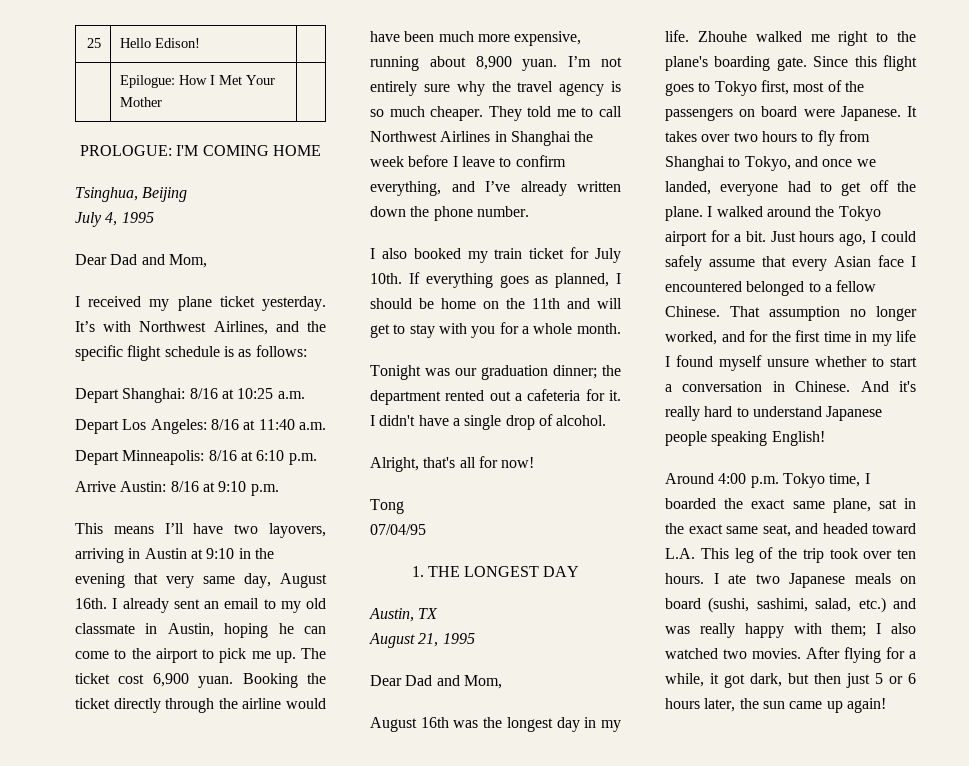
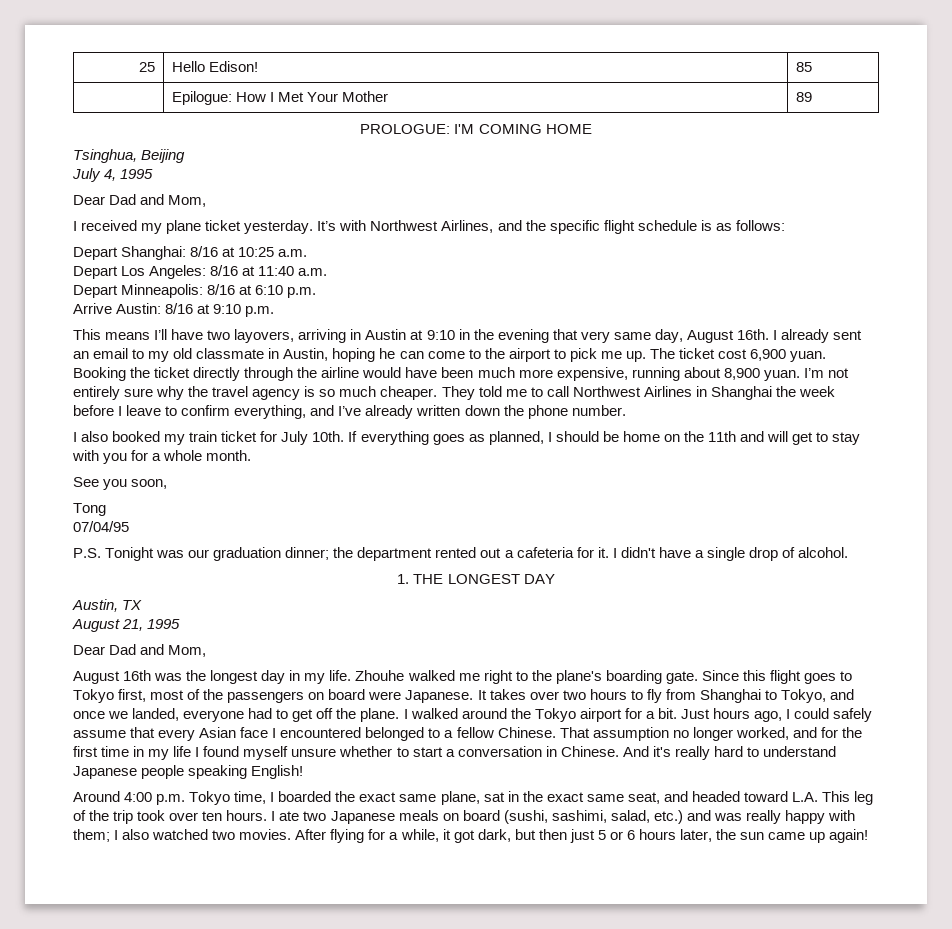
(201, 43) none -> [796,62,813,72] 85
(163, 102) none -> [796,92,813,102] 89
(621, 328) none -> [73,477,168,490] [73,503,106,516] [73,521,129,532] [73,548,101,558] See you soon, // Tong // 07/04/95 // P.S.
[370,456,535,472] [370,499,404,514] [370,524,426,535] // Alright, that's all for now! // Tong // 07/04/95 -> (849, 552) none

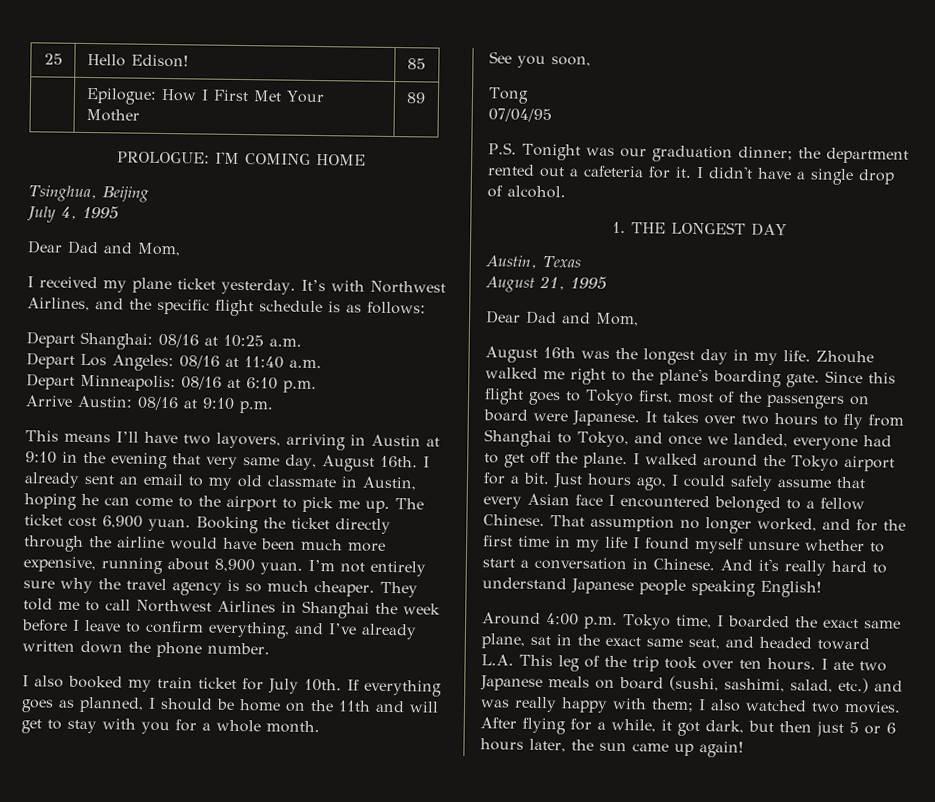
(275, 97) none -> [212,89,249,102] First
[190,246,219,257] 8/16 -> [158,333,199,348] 08/16
[210,265,239,276] 8/16 -> [179,355,220,369] 08/16
[207,284,236,295] 8/16 -> [181,376,222,390] 08/16
[165,303,194,314] 8/16 -> [137,396,179,411] 08/16
[122,600,143,610] TX -> [542,255,581,268] Texas

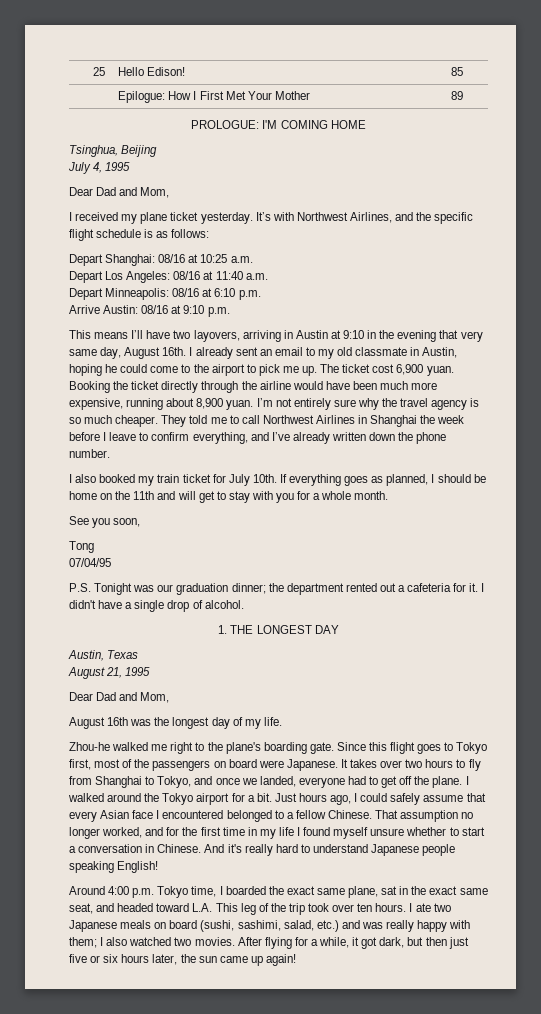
[104,497,130,506] can -> [120,364,148,373] could
[733,349,749,361] in -> [232,717,243,726] of
[816,350,874,364] Zhouhe -> [69,742,110,751] // Zhou-he
[849,722,896,735] 5 or 6 -> [69,954,119,963] five or six

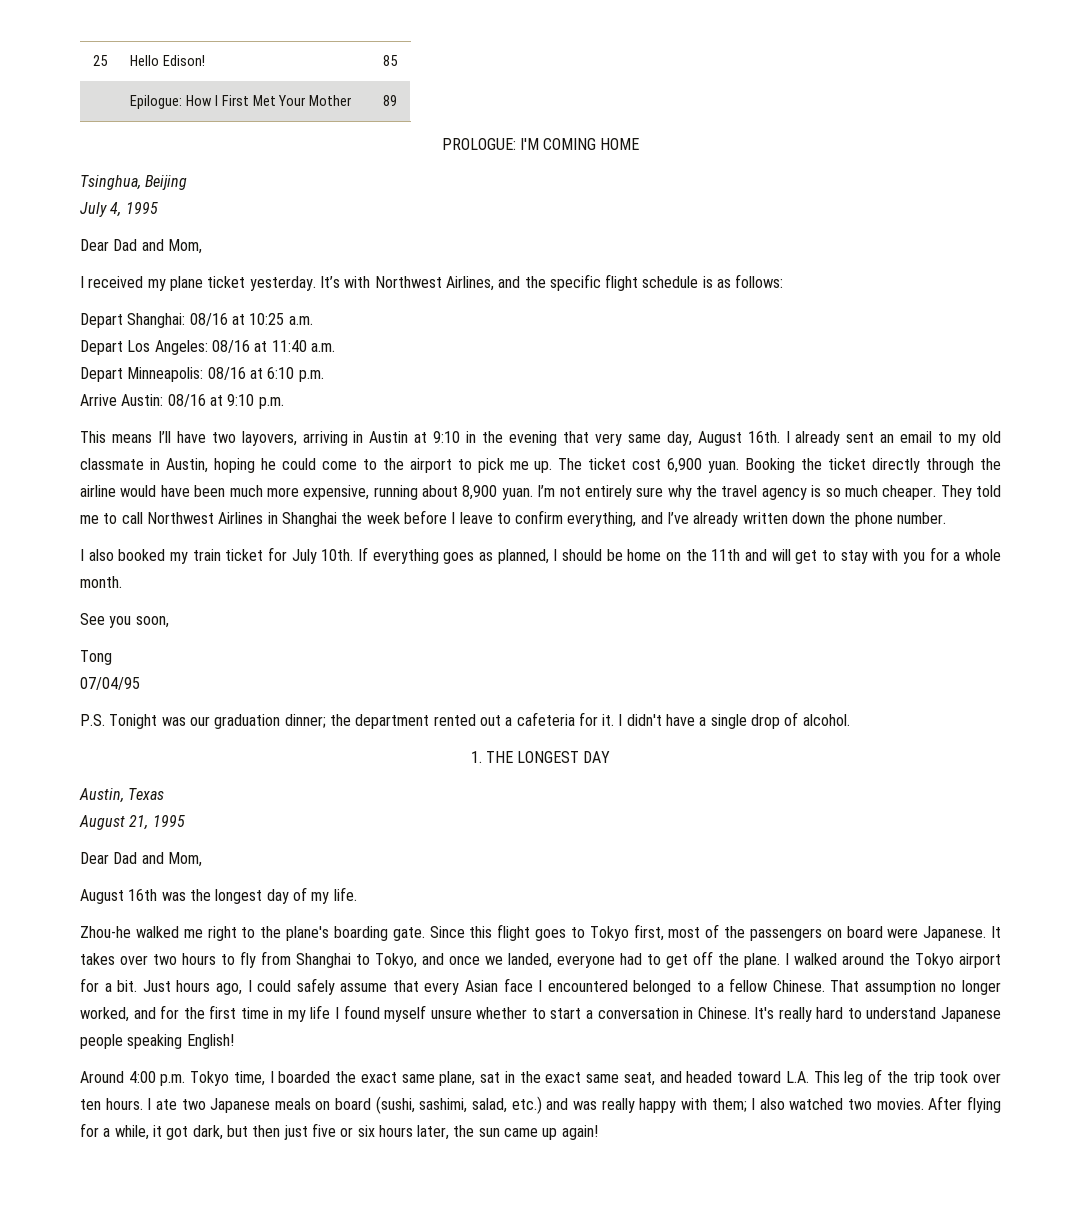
[204,844,242,853] And it's -> [754,1007,775,1019] It's

